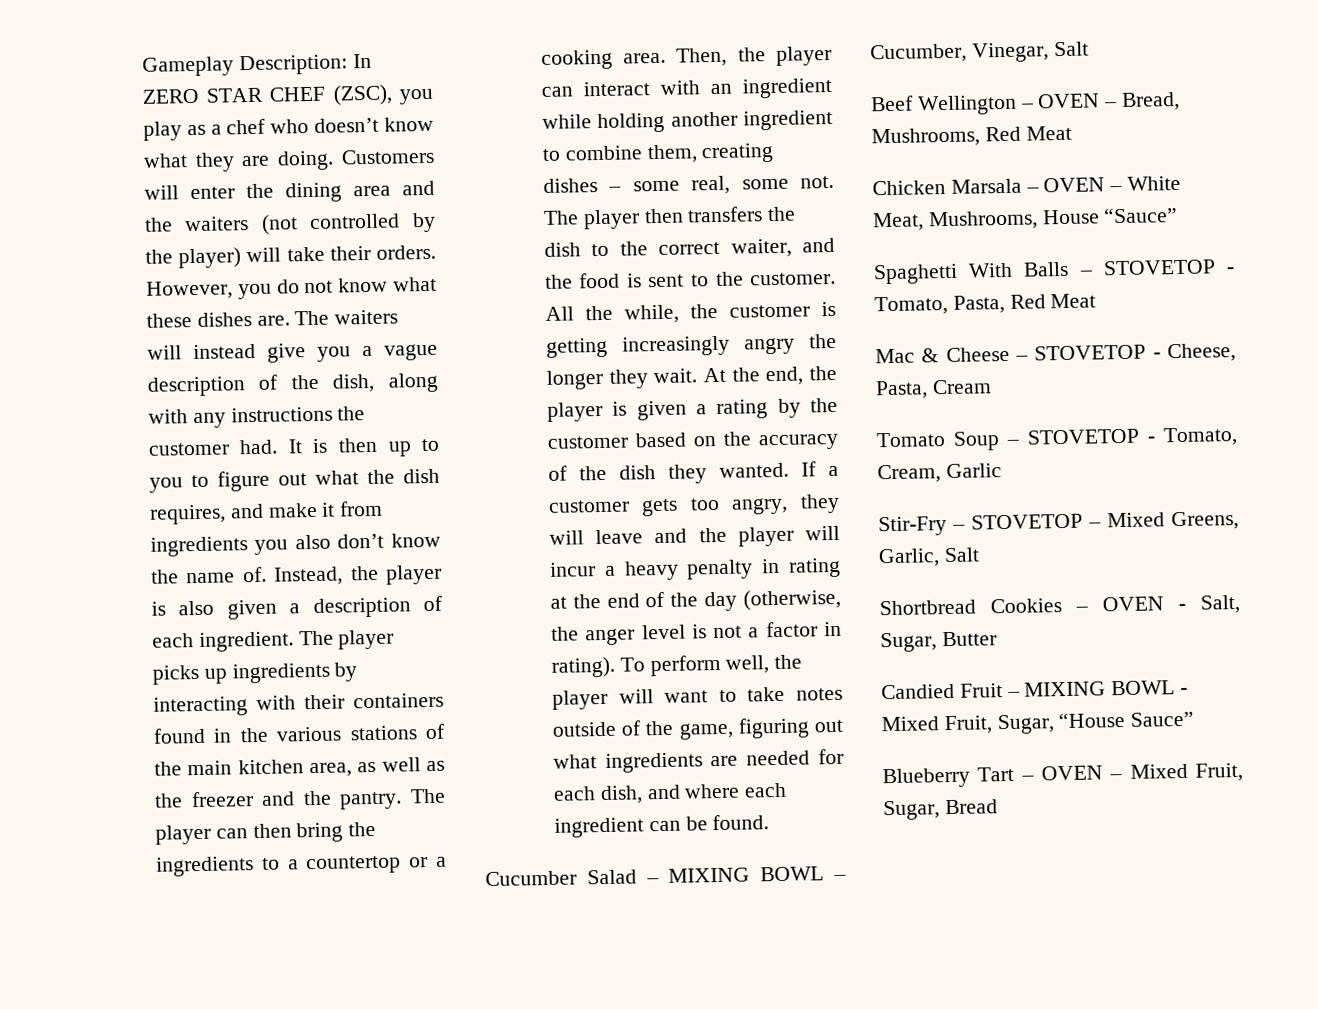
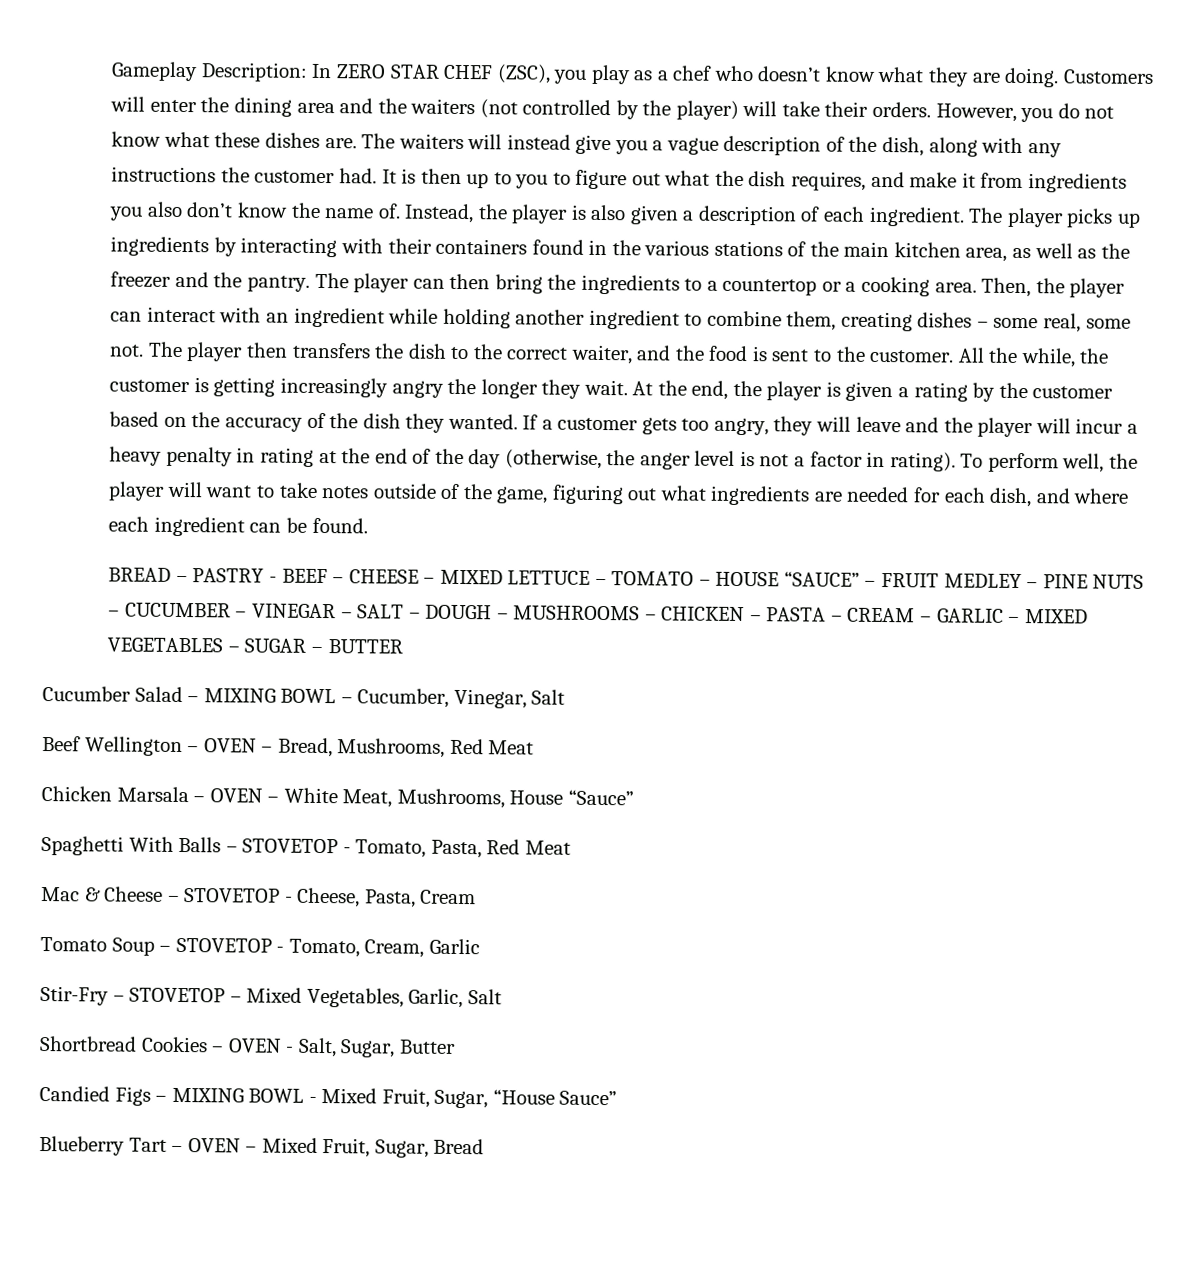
(770, 822) none -> [108,567,1145,589] [108,602,1088,624] [107,637,403,654] // BREAD – PASTRY - BEEF – CHEESE – MIXED LETTUCE – TOMATO – HOUSE “SAUCE” – FRUIT MEDLEY – PINE NUTS – CUCUMBER – VINEGAR – SALT – DOUGH – MUSHROOMS – CHICKEN – PASTA – CREAM – GARLIC – MIXED VEGETABLES – SUGAR – BUTTER
[1171,510,1239,531] Greens, -> [306,987,404,1008] Vegetables,
[959,683,1003,698] Fruit -> [114,1086,151,1106] Figs

